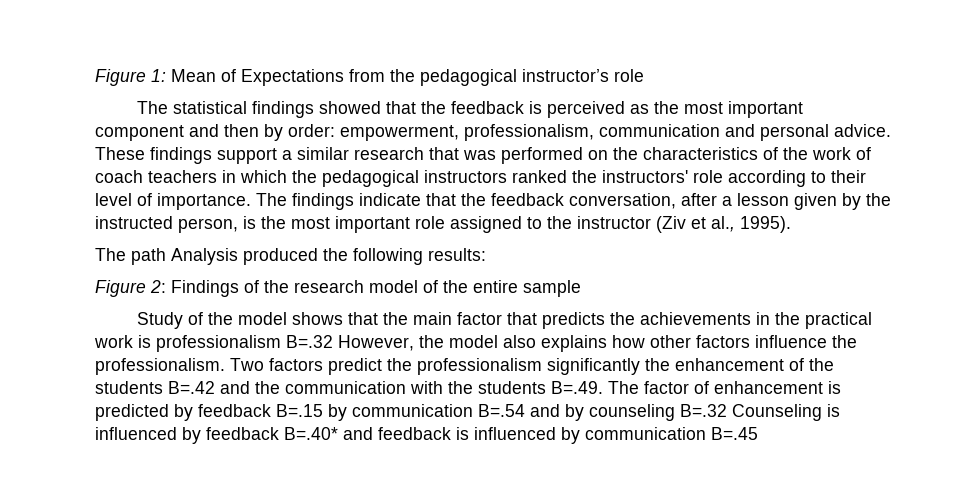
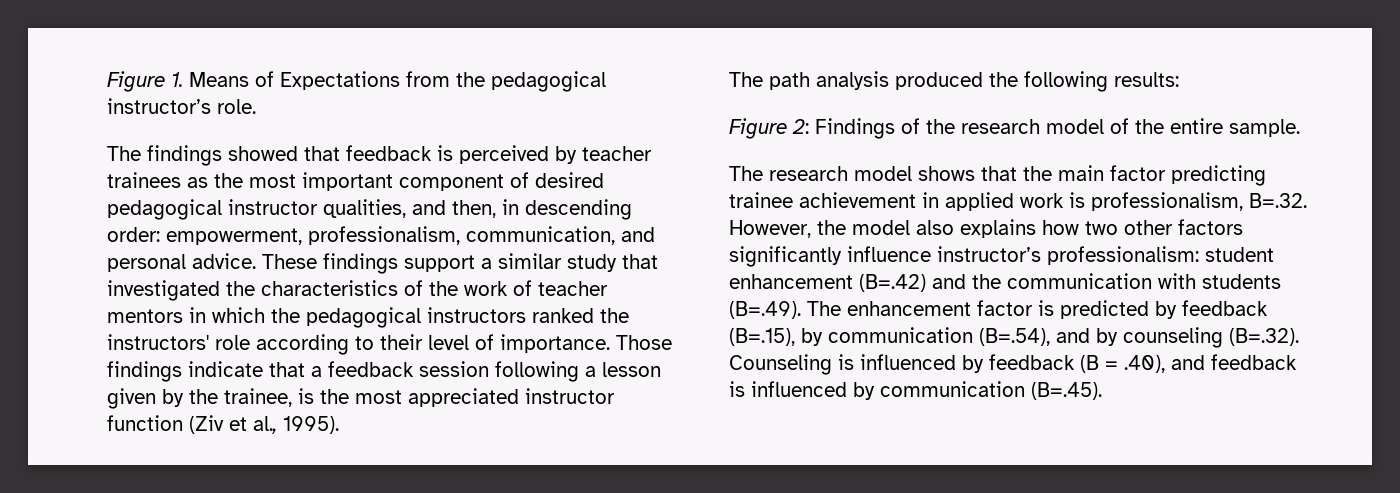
[95,69,216,86] Figure 1: Mean -> [107,71,249,92] Figure 1. Means
[614,69,644,82] [136,101,247,114] role // The statistical -> [217,99,256,114] [107,146,141,161] role. // The
[420,101,446,114] the -> (340, 153) none
(625, 109) none -> [555,146,652,164] [107,172,181,188] by teacher trainees
[189,124,283,141] and then by -> [510,172,604,188] [107,199,632,220] of desired pedagogical instructor qualities, and then, in descending
[599,124,720,137] communication -> [466,226,615,245] communication,
[354,147,608,164] research that was performed on -> [567,254,658,272] [107,280,220,301] study that investigated
[95,170,217,183] coach teachers -> [538,281,608,296] [107,309,183,323] teacher mentors
[256,193,287,206] The -> [616,335,672,350] Those
[461,193,717,209] the feedback conversation, after -> [311,361,579,382] a feedback session following
[95,216,238,233] instructed person, -> [224,388,292,407] trainee,
[335,216,651,233] important role assigned to the instructor -> [408,388,615,407] [107,415,183,431] appreciated instructor function
[171,248,238,265] Analysis -> [816,71,889,90] analysis
[523,280,581,297] [136,312,233,329] sample // Study of the -> [1229,119,1300,137] [729,166,848,181] sample. // The research
[506,312,872,329] [94,335,333,352] that predicts the achievements in the practical work is professionalism B=.32 -> [1171,165,1266,186] [729,192,1307,211] predicting trainee achievement in applied work is professionalism, B=.32.
(645, 341) none -> [1085,221,1118,235] two
[755,335,857,348] [95,358,834,375] [95,381,823,394] influence the professionalism. Two factors predict the professionalism significantly the enhancement of the students B=.42 and the communication with the students B=.49. The factor of enhancement -> [729,246,1274,267] [729,273,1281,292] [729,300,1033,319] significantly influence instructor’s professionalism: student enhancement (B=.42) and the communication with students (B=.49). The enhancement factor
[276,404,525,421] B=.15 by communication B=.54 -> [729,327,1050,346] (B=.15), by communication (B=.54),
[680,404,727,417] B=.32 -> [1229,328,1299,346] (B=.32).
[284,427,338,440] B=.40* -> [1080,355,1165,373] (B = .40),
[711,427,758,440] B=.45 -> [1031,382,1102,400] (B=.45).

